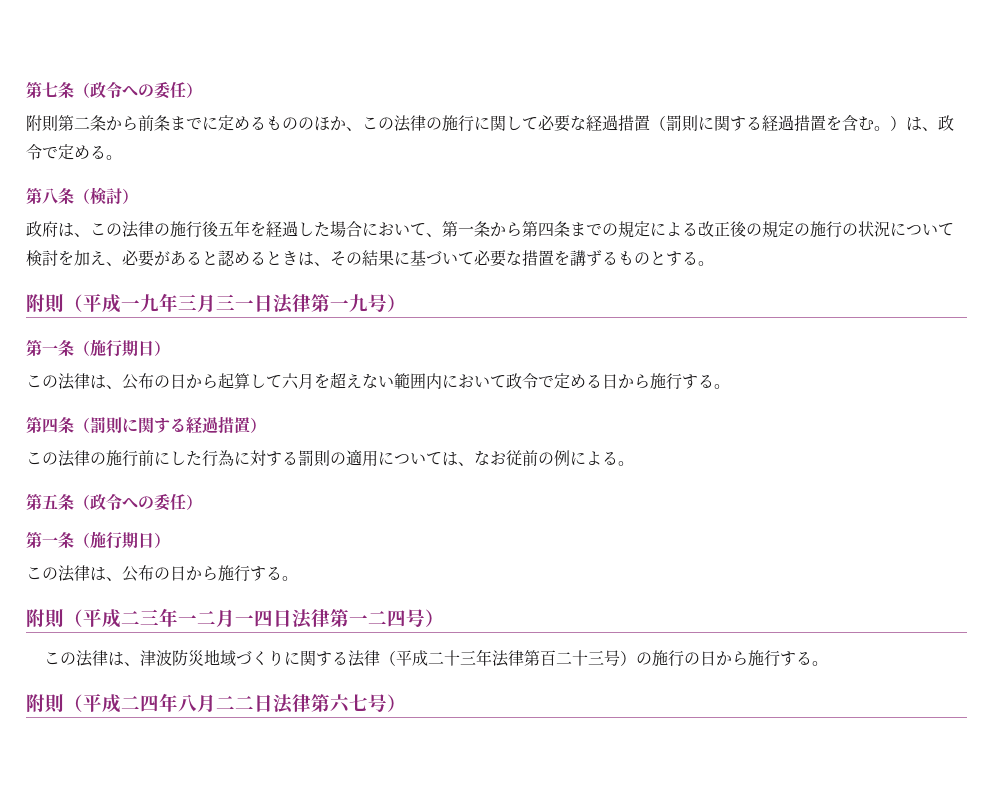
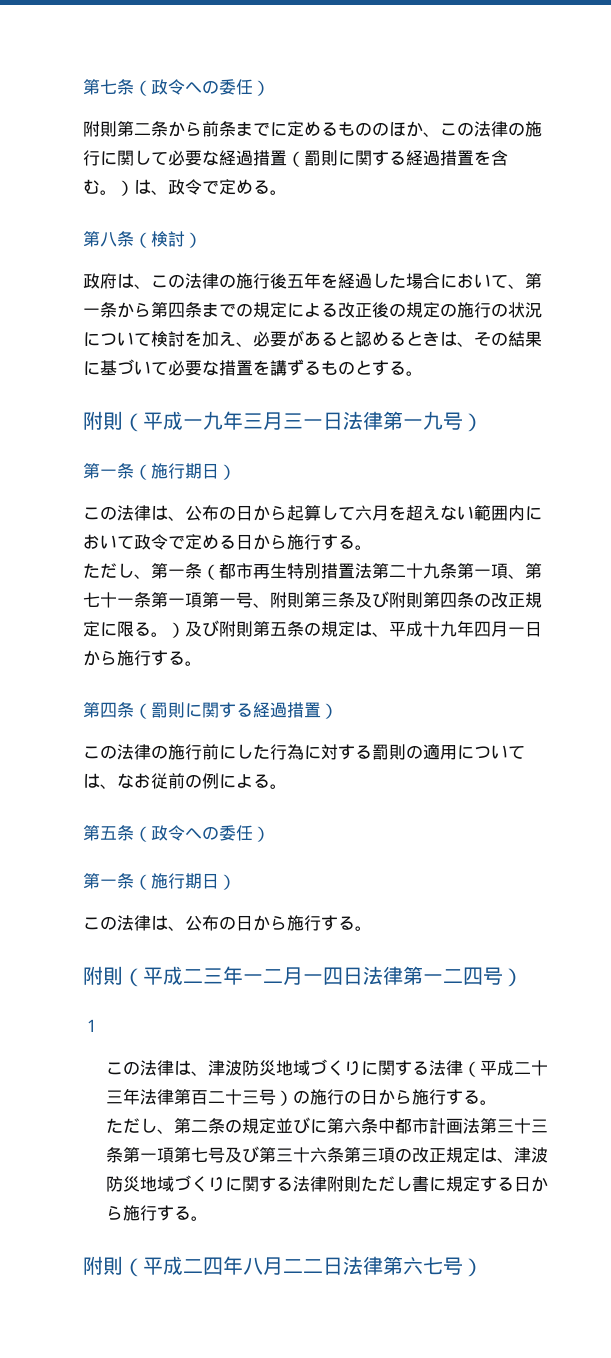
(730, 386) none -> [83,563,542,580] [83,591,542,608] [83,620,542,638] [83,650,202,666] // ただし、第一条（都市再生特別措置法第二十九条第一項、第七十一条第一項第一号、附則第三条及び附則第四条の改正規定に限る。）及び附則第五条の規定は、平成十九年四月一日から施行する。
(444, 618) none -> [83,1019,100,1032] // １
(829, 663) none -> [105,1117,548,1134] [105,1146,548,1163] [105,1175,548,1192] [105,1205,208,1221] // ただし、第二条の規定並びに第六条中都市計画法第三十三条第一項第七号及び第三十六条第三項の改正規定は、津波防災地域づくりに関する法律附則ただし書に規定する日から施行する。

